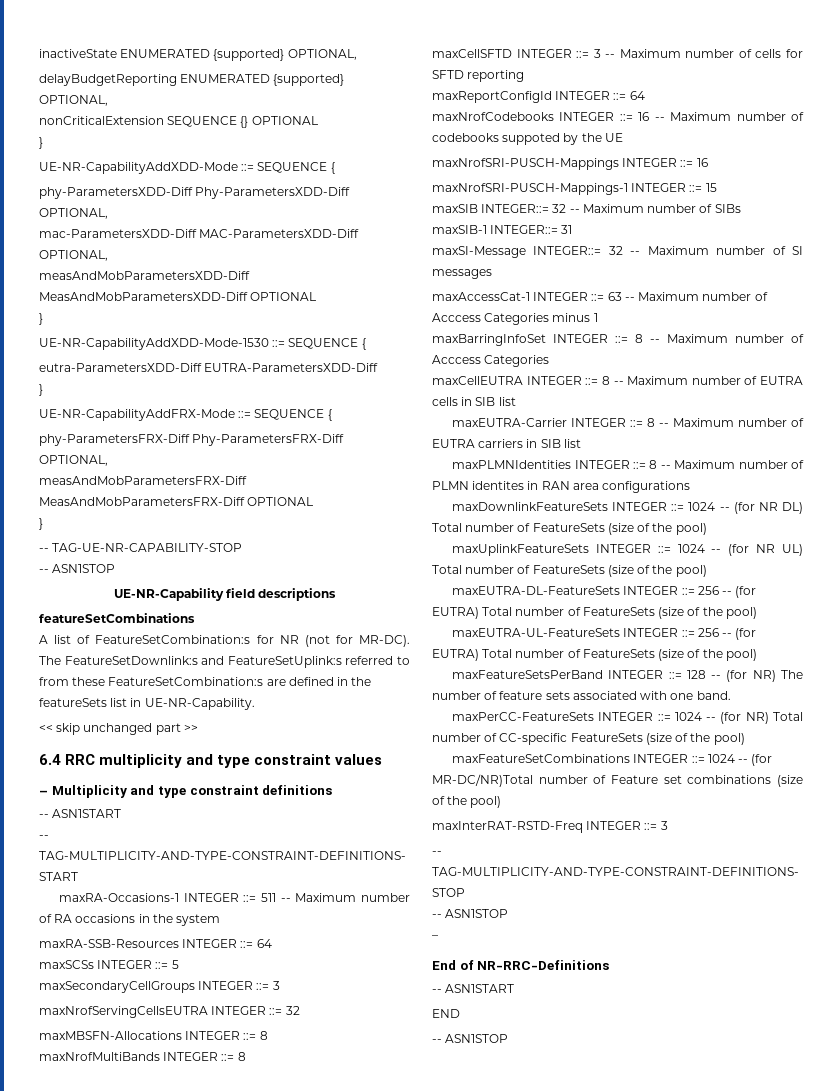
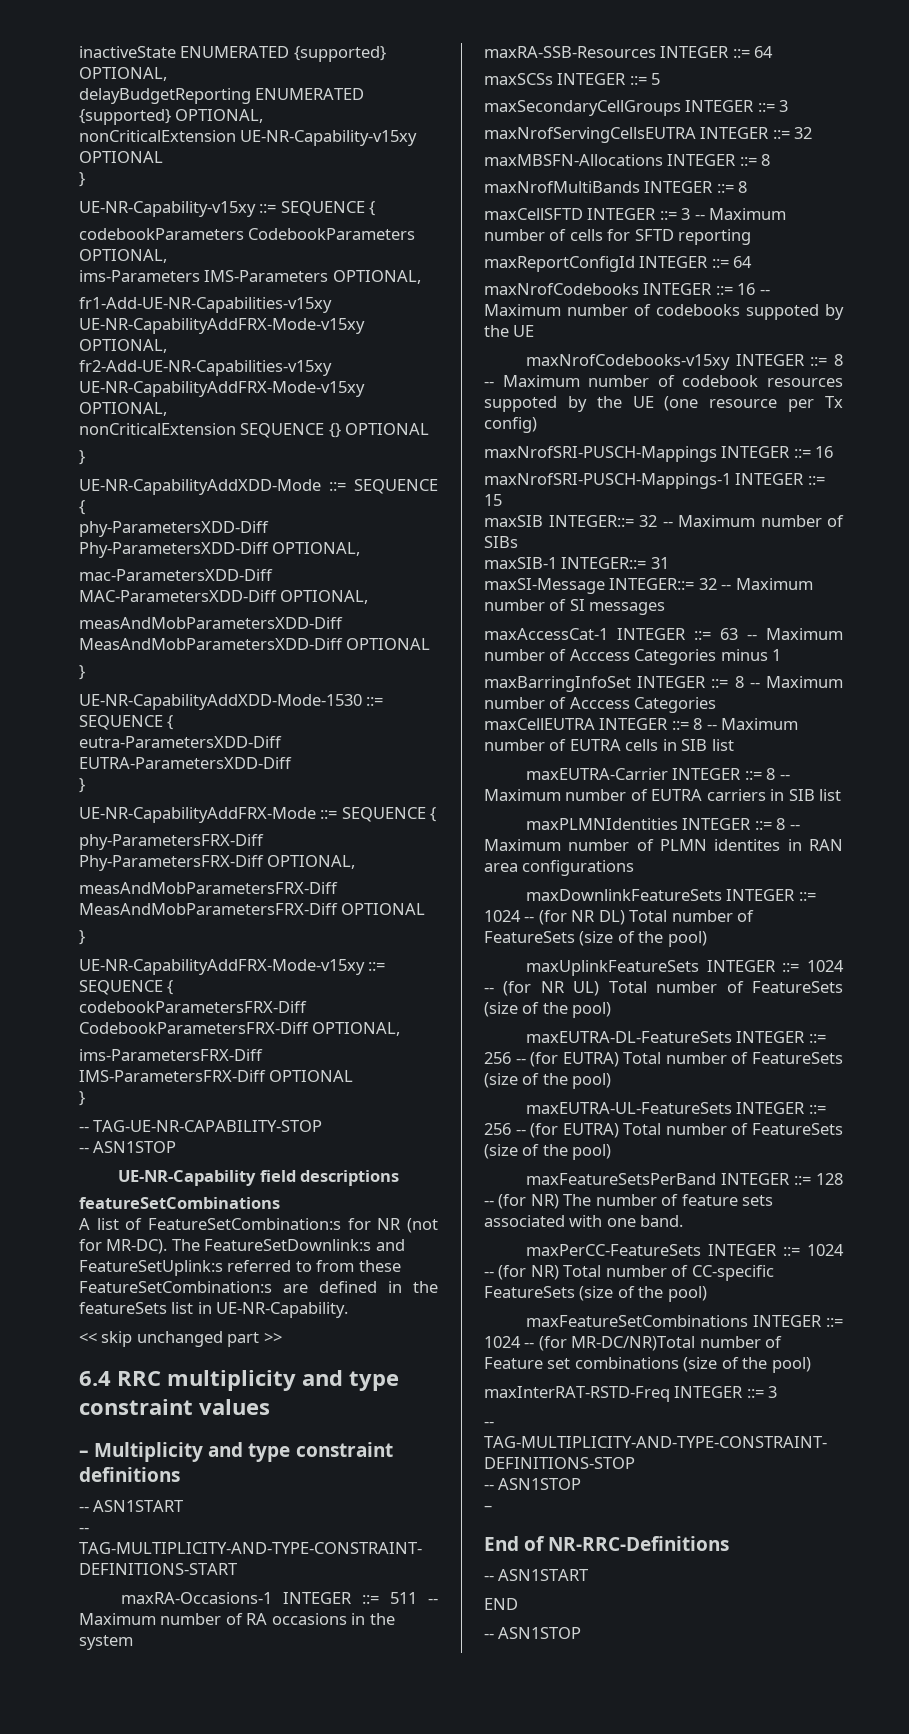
(108, 100) none -> [79,130,418,146] [79,151,163,163] [79,172,85,187] [79,201,376,217] [79,228,416,240] [79,249,167,263] [79,270,421,284] [79,297,332,313] [79,318,365,334] [79,339,167,353] [79,360,332,376] [79,381,365,397] [79,402,167,416] // nonCriticalExtension UE-NR-Capability-v15xy OPTIONAL // } // UE-NR-Capability-v15xy ::= SEQUENCE { // codebookParameters CodebookParameters OPTIONAL, // ims-Parameters IMS-Parameters OPTIONAL, // fr1-Add-UE-NR-Capabilities-v15xy UE-NR-CapabilityAddFRX-Mode-v15xy OPTIONAL, // fr2-Add-UE-NR-Capabilities-v15xy UE-NR-CapabilityAddFRX-Mode-v15xy OPTIONAL,
(43, 524) none -> [79,959,386,975] [79,980,174,995] [79,1001,307,1013] [79,1022,401,1036] [79,1049,263,1061] [79,1070,354,1082] [79,1091,85,1106] // UE-NR-CapabilityAddFRX-Mode-v15xy ::= SEQUENCE { // codebookParametersFRX-Diff CodebookParametersFRX-Diff OPTIONAL, // ims-ParametersFRX-Diff IMS-ParametersFRX-Diff OPTIONAL // }
(623, 137) none -> [525,354,843,370] [484,375,843,387] [484,396,843,412] [484,417,537,433] // maxNrofCodebooks-v15xy INTEGER ::= 8 -- Maximum number of codebook resources suppoted by the UE (one resource per Tx config)

